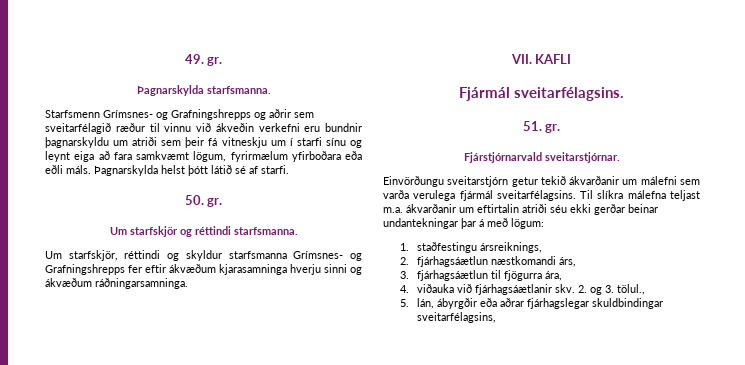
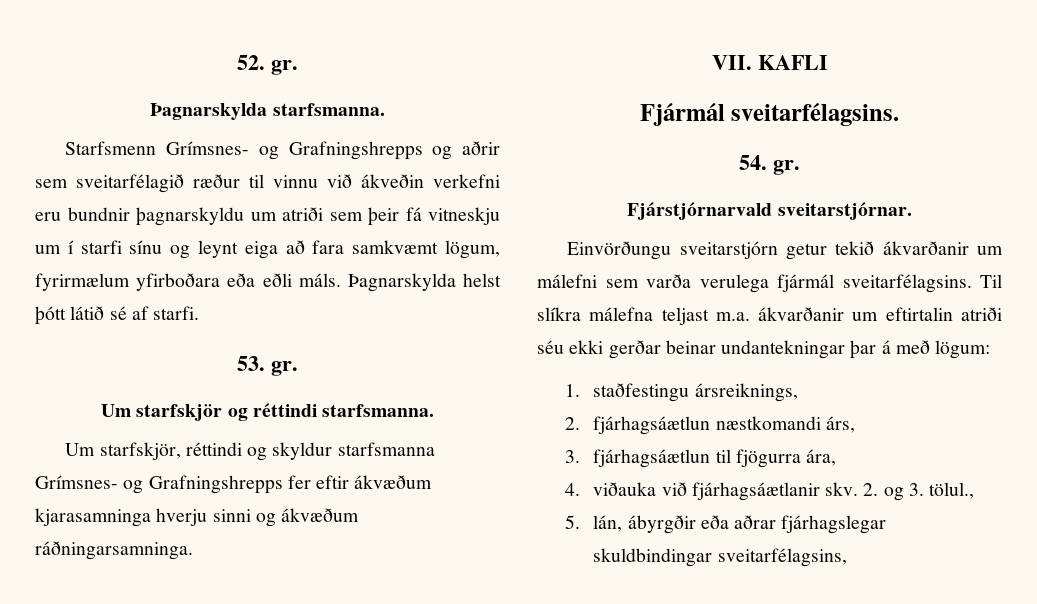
[184,54,204,64] 49. -> [237,55,265,70] 52.
[184,195,204,205] 50. -> [237,356,265,371] 53.
[522,121,542,131] 51. -> [739,155,767,170] 54.

